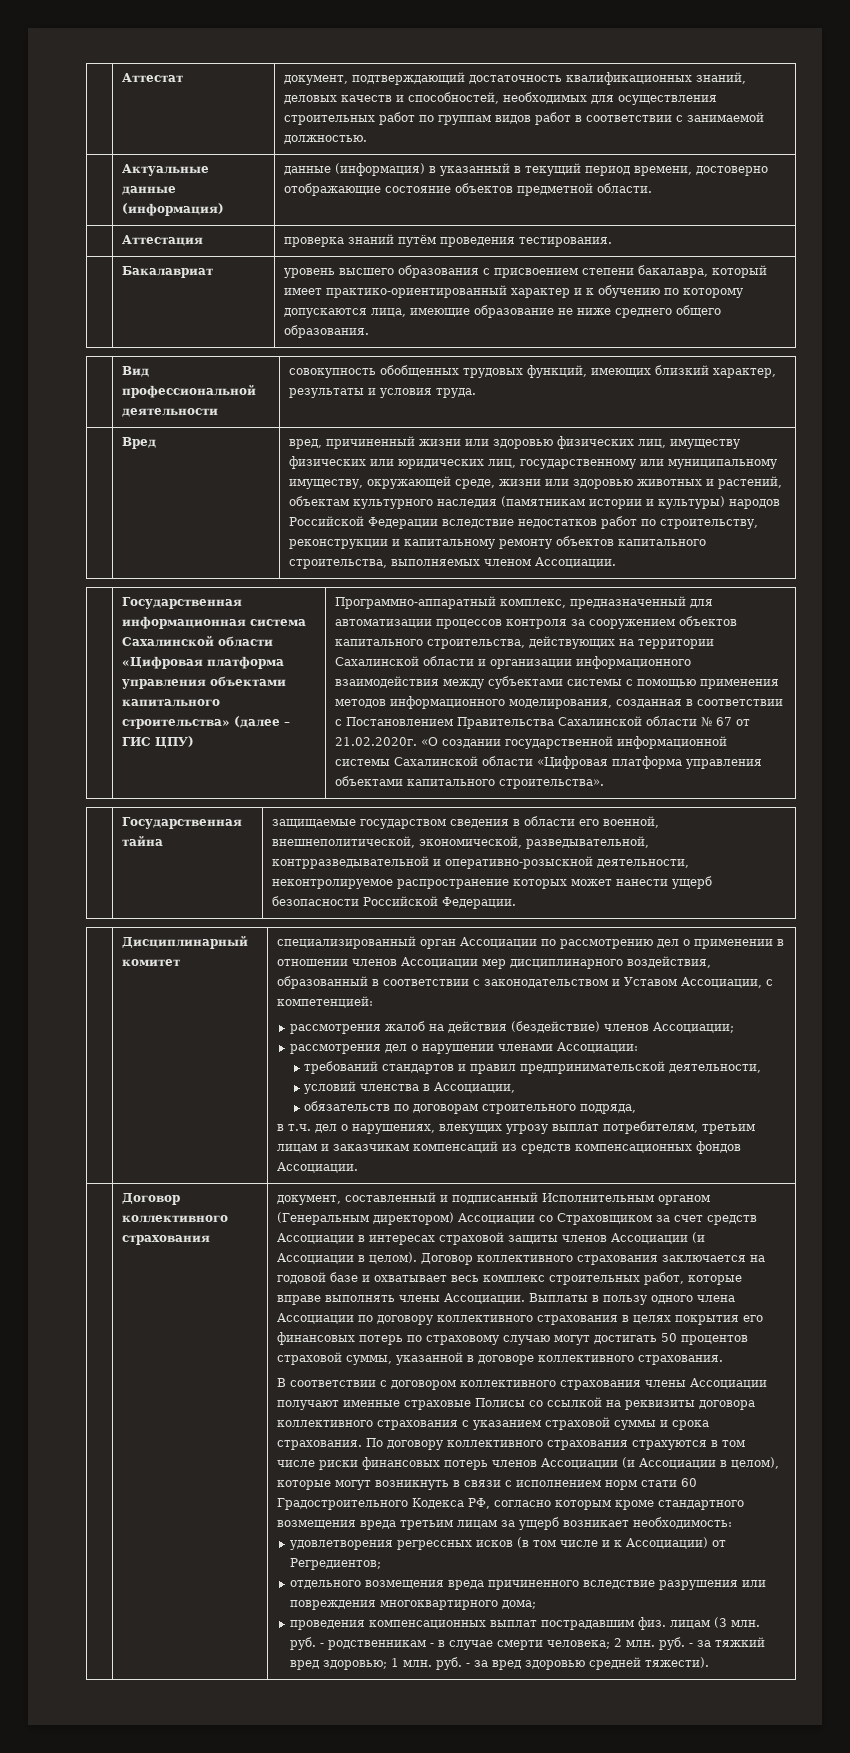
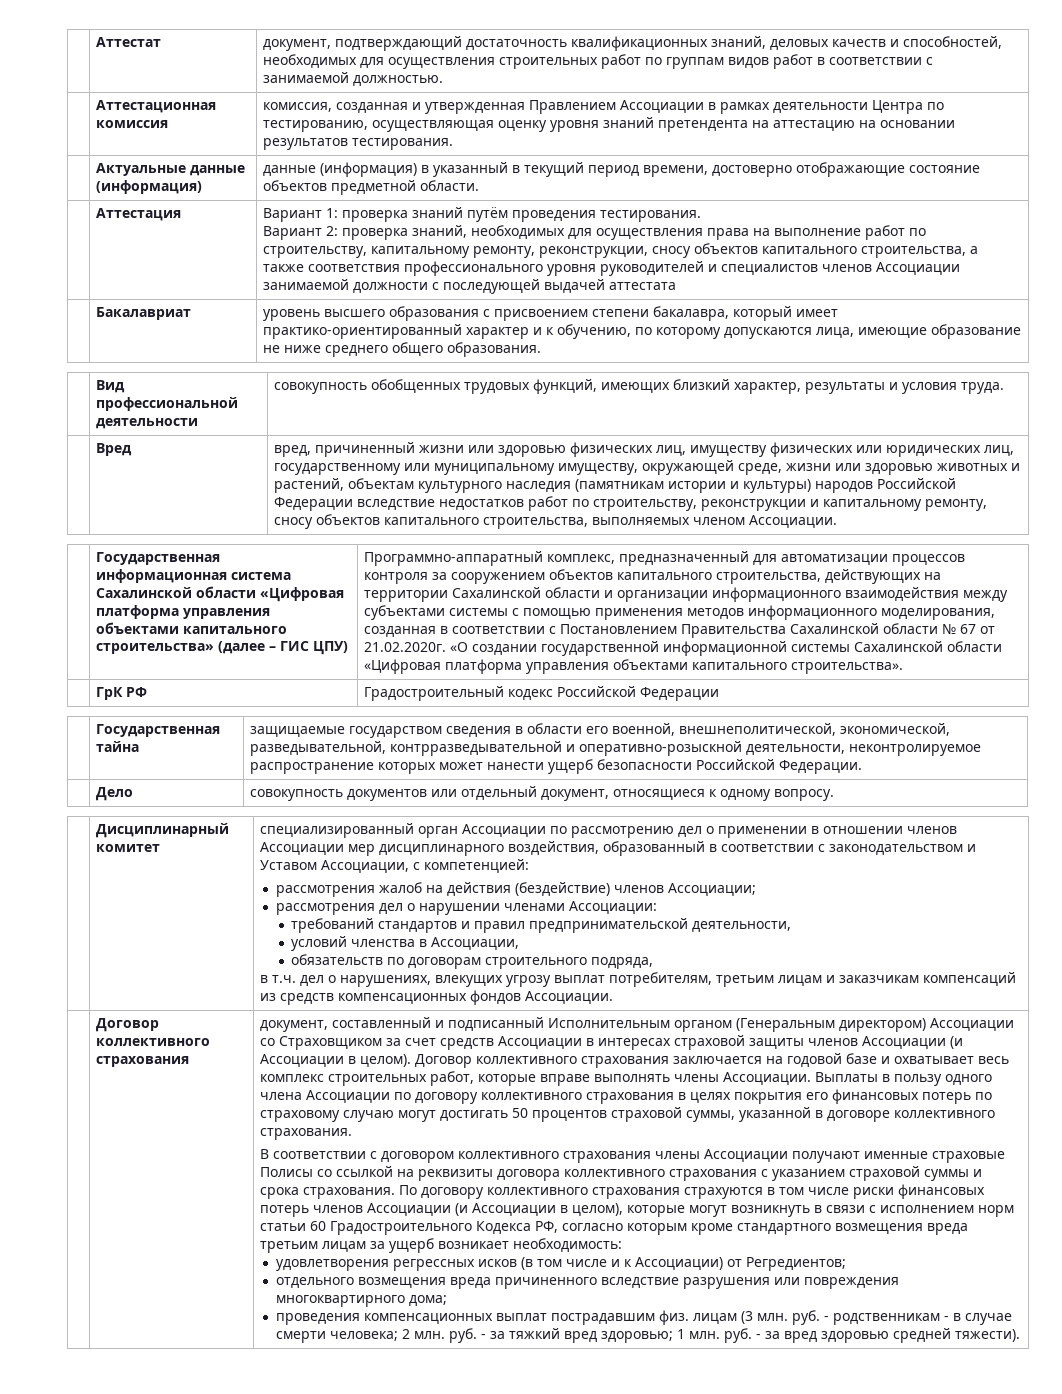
(368, 139) none -> [96,100,217,113] [96,120,169,128] [263,100,945,114] [263,117,956,132] [263,138,454,150] // | Аттестационная комиссия | комиссия, созданная и утвержденная Правлением Ассоциации в рамках деятельности Центра по тестированию, осуществляющая оценку уровня знаний претендента на аттестацию на основании результатов тестирования.
(204, 240) none -> [263,208,339,222] Вариант 1:
(613, 242) none -> [263,225,927,240] [263,243,979,258] [263,261,961,276] [263,279,677,294] // Вариант 2: проверка знаний, необходимых для осуществления права на выполнение работ по строительству, капитальному ремонту, реконструкции, сносу объектов капитального строительства, а также соответствия профессионального уровня руководителей и специалистов членов Ассоциации занимаемой должности с последующей выдачей аттестата
[598,285,661,298] обучению -> [557,324,632,339] обучению,
[499,539,553,549] ремонту -> [925,499,988,511] [274,517,314,529] ремонту, сносу
(605, 784) none -> [96,687,148,700] [364,686,720,701] // | ГрК РФ | Градостроительный кодекс Российской Федерации
(517, 903) none -> [96,787,134,801] [250,786,835,801] // | Дело | совокупность документов или отдельный документ, относящиеся к одному вопросу.
[641,1480,678,1487] стати -> [260,1223,307,1231] статьи

